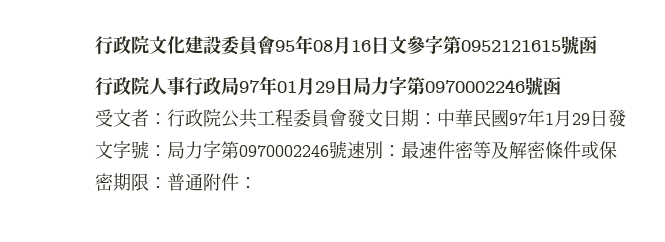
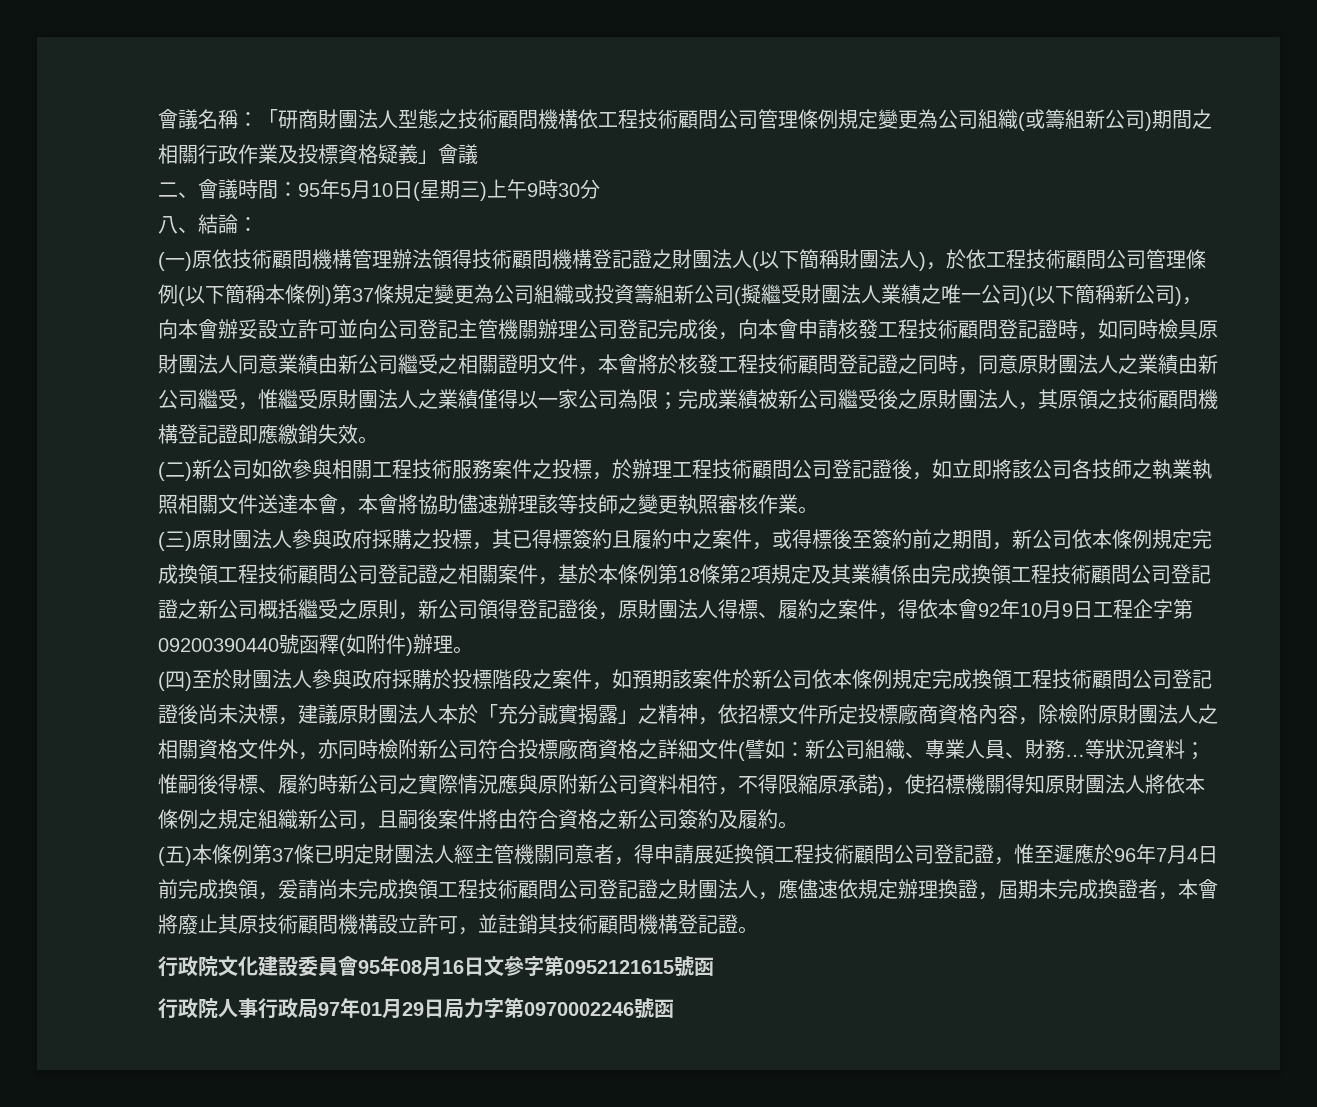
(94, 45) none -> [157,109,1212,131] [157,144,478,164] [157,179,600,201] [157,214,258,234] [157,249,1206,271] [157,284,1202,306] [157,319,1218,340] [157,354,1218,375] [157,389,1218,410] [157,424,378,445] [157,459,1212,481] [157,494,818,515] [157,529,1212,551] [157,564,1211,585] [157,599,1193,620] [157,634,473,656] [157,669,1212,691] [157,704,1218,725] [157,739,1205,761] [157,774,1205,796] [157,809,798,830] [157,844,1218,866] [157,879,1218,900] [157,914,758,935] 會議名稱：「研商財團法人型態之技術顧問機構依工程技術顧問公司管理條例規定變更為公司組織(或籌組新公司)期間之相關行政作業及投標資格疑義」會議 // 二、會議時間：95年5月10日(星期三)上午9時30分 // 八、結論： // (一)原依技術顧問機構管理辦法領得技術顧問機構登記證之財團法人(以下簡稱財團法人)，於依工程技術顧問公司管理條例(以下簡稱本條例)第37條規定變更為公司組織或投資籌組新公司(擬繼受財團法人業績之唯一公司)(以下簡稱新公司)，向本會辦妥設立許可並向公司登記主管機關辦理公司登記完成後，向本會申請核發工程技術顧問登記證時，如同時檢具原財團法人同意業績由新公司繼受之相關證明文件，本會將於核發工程技術顧問登記證之同時，同意原財團法人之業績由新公司繼受，惟繼受原財團法人之業績僅得以一家公司為限；完成業績被新公司繼受後之原財團法人，其原領之技術顧問機構登記證即應繳銷失效。 // (二)新公司如欲參與相關工程技術服務案件之投標，於辦理工程技術顧問公司登記證後，如立即將該公司各技師之執業執照相關文件送達本會，本會將協助儘速辦理該等技師之變更執照審核作業。 // (三)原財團法人參與政府採購之投標，其已得標簽約且履約中之案件，或得標後至簽約前之期間，新公司依本條例規定完成換領工程技術顧問公司登記證之相關案件，基於本條例第18條第2項規定及其業績係由完成換領工程技術顧問公司登記證之新公司概括繼受之原則，新公司領得登記證後，原財團法人得標、履約之案件，得依本會92年10月9日工程企字第09200390440號函釋(如附件)辦理。 // (四)至於財團法人參與政府採購於投標階段之案件，如預期該案件於新公司依本條例規定完成換領工程技術顧問公司登記證後尚未決標，建議原財團法人本於「充分誠實揭露」之精神，依招標文件所定投標廠商資格內容，除檢附原財團法人之相關資格文件外，亦同時檢附新公司符合投標廠商資格之詳細文件(譬如：新公司組織、專業人員、財務…等狀況資料；惟嗣後得標、履約時新公司之實際情況應與原附新公司資料相符，不得限縮原承諾)，使招標機關得知原財團法人將依本條例之規定組織新公司，且嗣後案件將由符合資格之新公司簽約及履約。 // (五)本條例第37條已明定財團法人經主管機關同意者，得申請展延換領工程技術顧問公司登記證，惟至遲應於96年7月4日前完成換領，爰請尚未完成換領工程技術顧問公司登記證之財團法人，應儘速依規定辦理換證，屆期未完成換證者，本會將廢止其原技術顧問機構設立許可，並註銷其技術顧問機構登記證。 //
[94,108,626,128] [94,140,617,159] [94,173,257,191] // 受文者：行政院公共工程委員會發文日期：中華民國97年1月29日發文字號：局力字第0970002246號速別：最速件密等及解密條件或保密期限：普通附件： -> (674, 1008) none

